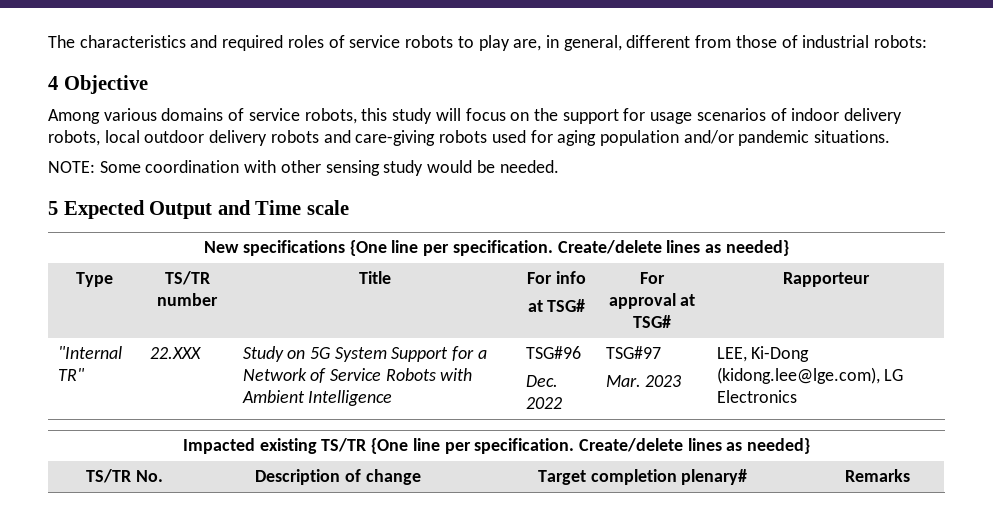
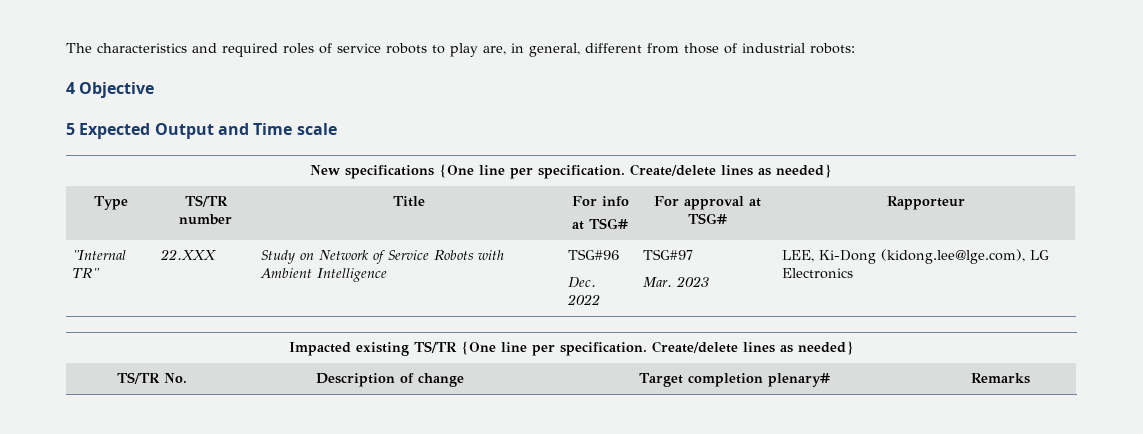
[48,108,903,124] [48,130,891,146] [48,160,559,176] // Among various domains of service robots, this study will focus on the support for usage scenarios of indoor delivery robots, local outdoor delivery robots and care-giving robots used for aging population and/or pandemic situations. // NOTE: Some coordination with other sensing study would be needed. -> (155, 90) none
[309,346,487,362] 5G System Support for a -> (315, 256) none

